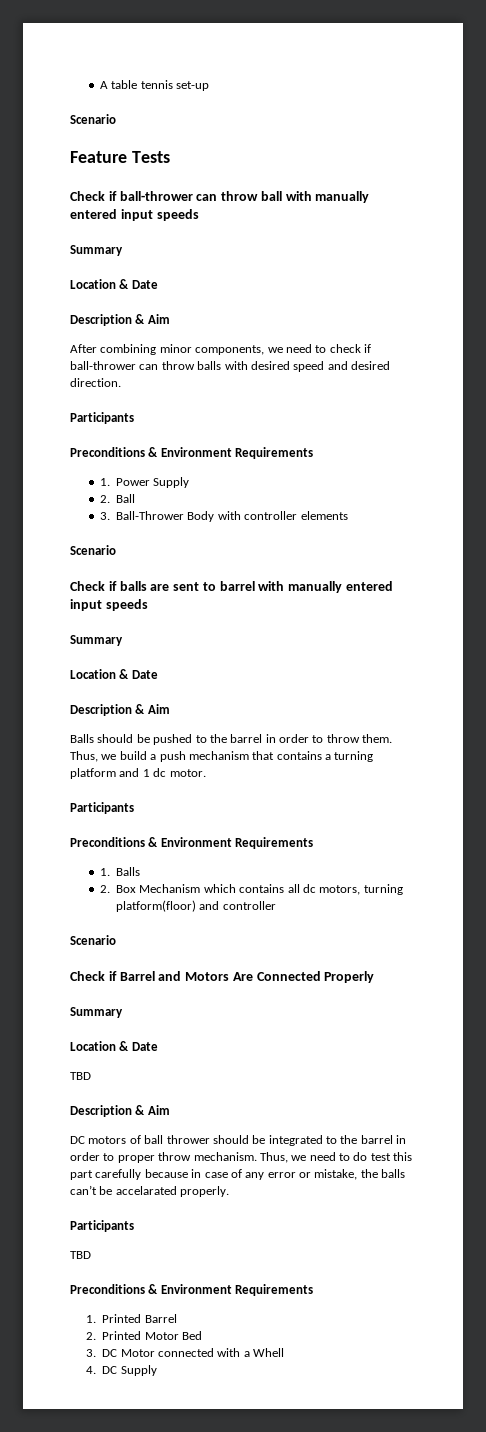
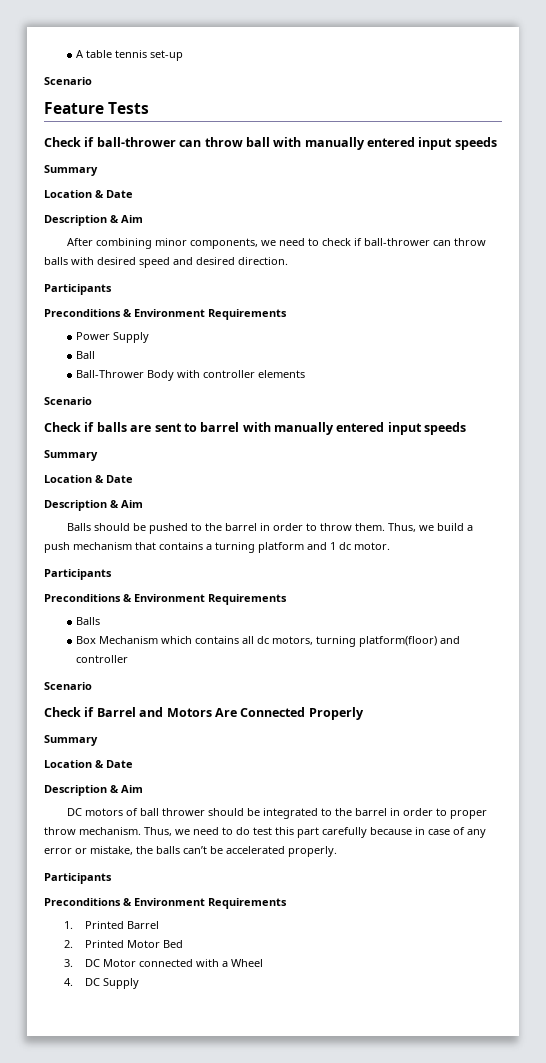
[99,478,110,486] 1. -> (287, 314) none
[99,495,110,503] 2. -> (150, 337) none
[99,512,110,520] 3. -> (96, 355) none
[99,868,110,876] 1. -> (287, 599) none
[99,885,110,893] 2. -> (101, 621) none
[70,1072,91,1080] // TBD -> (133, 764) none
[115,1186,177,1195] accelarated -> [226,846,285,854] accelerated
[70,1251,91,1259] // TBD -> (112, 878) none
[253,1348,285,1357] Whell -> [230,959,263,967] Wheel

